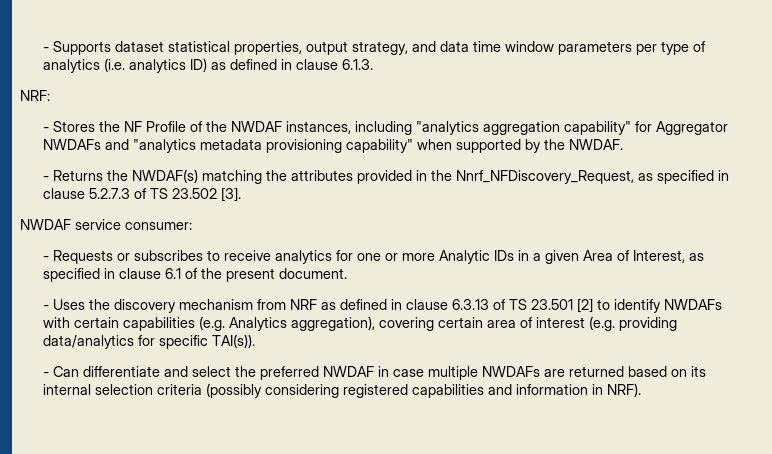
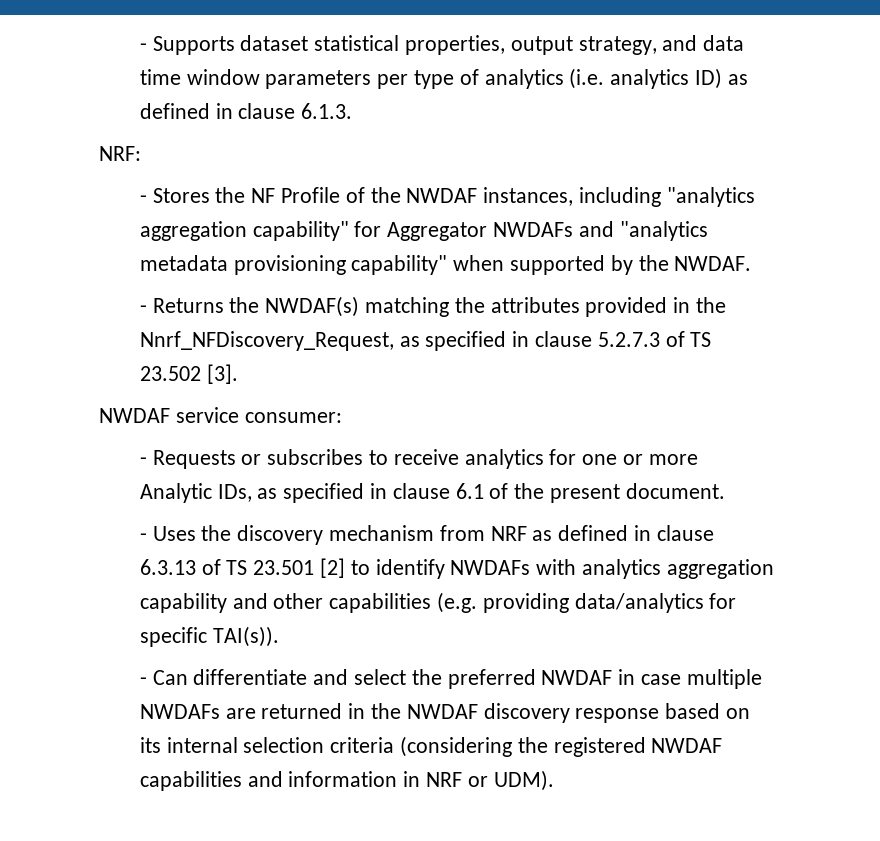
[494,250,686,264] IDs in a given Area of Interest, -> [217,484,252,502] IDs,
[74,316,586,331] certain capabilities (e.g. Analytics aggregation), covering certain area of interest -> [582,559,774,579] [139,593,432,613] analytics aggregation capability and other capabilities
(625, 371) none -> [348,703,660,723] in the NWDAF discovery response
[206,383,409,398] (possibly considering registered -> [400,736,723,757] (considering the registered NWDAF
[607,383,642,397] NRF). -> [426,770,554,791] NRF or UDM).

